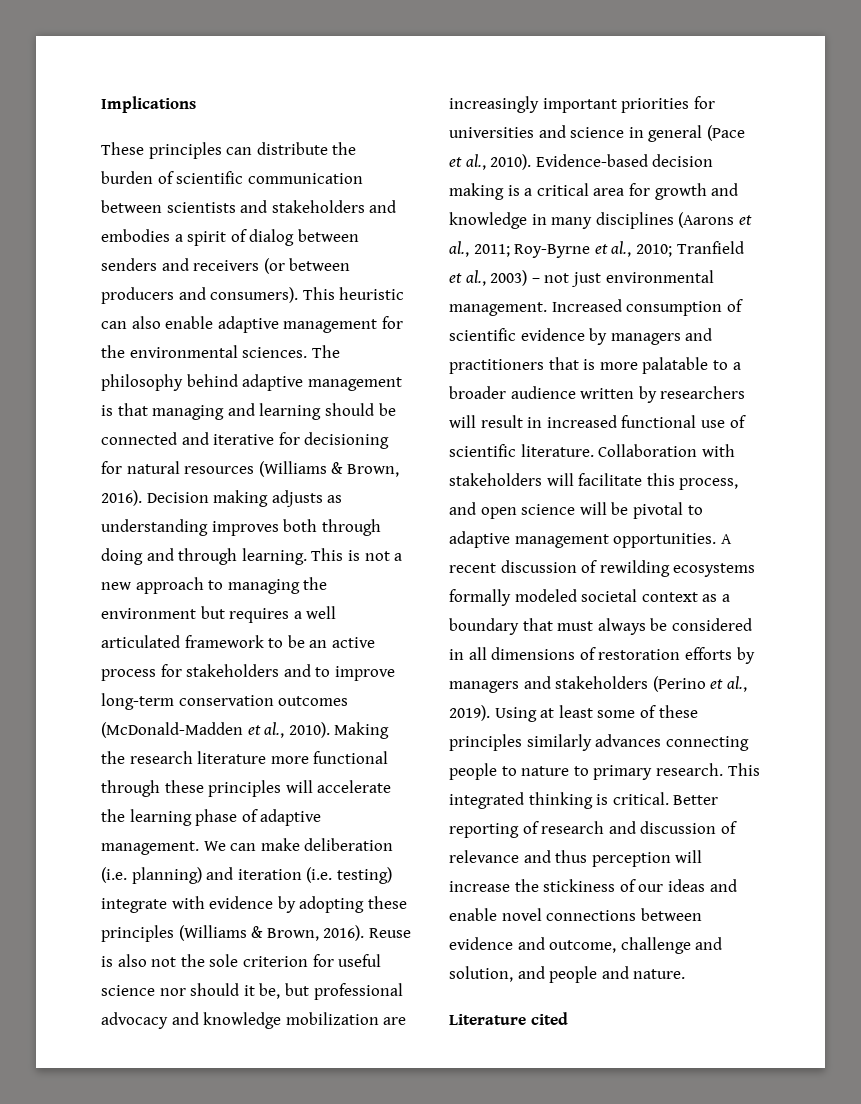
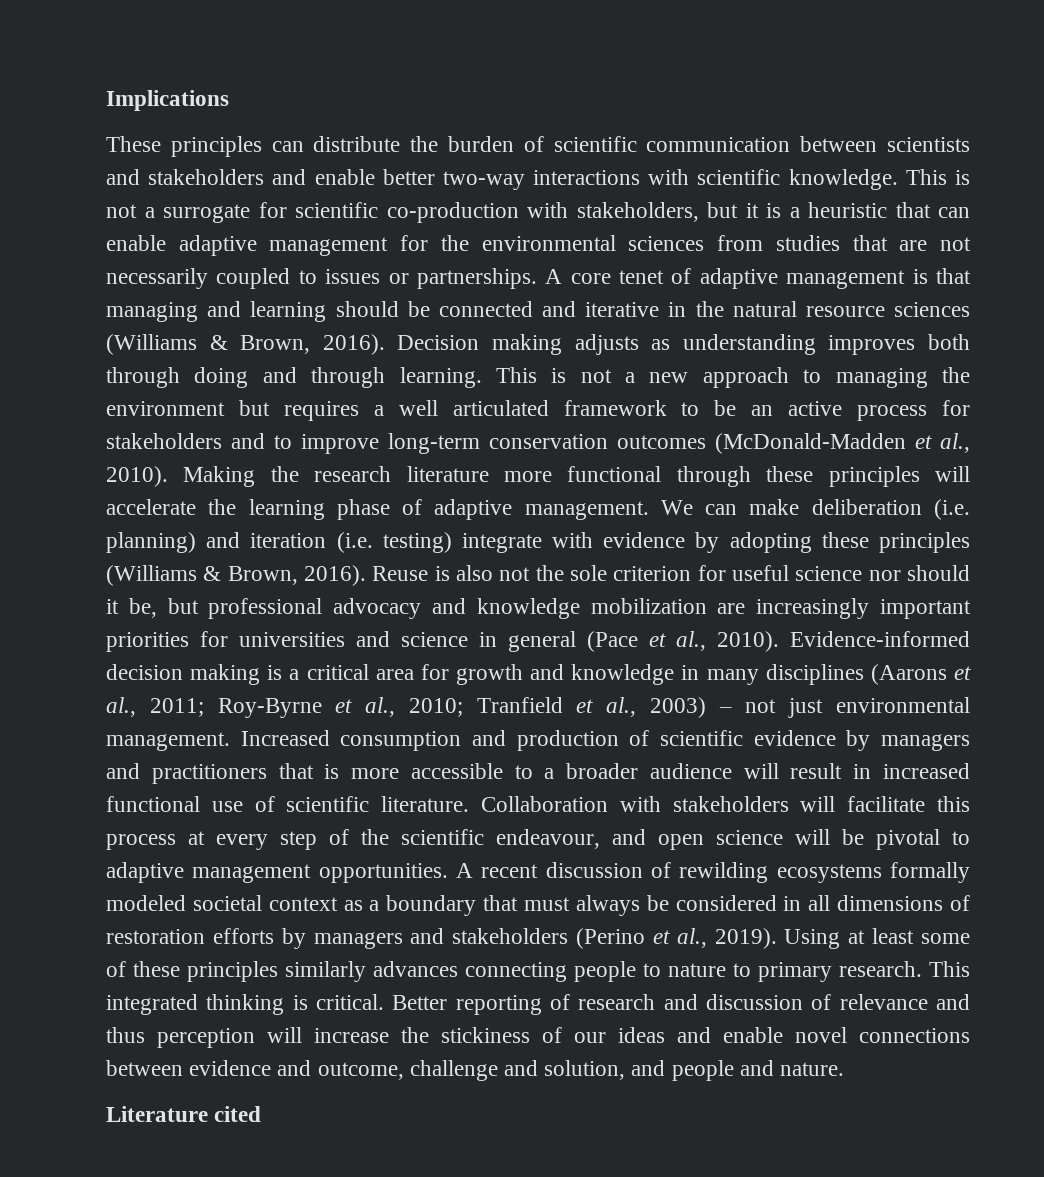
[101,229,359,246] [101,258,351,274] [101,287,405,304] [101,316,161,329] embodies a spirit of dialog between senders and receivers (or between producers and consumers). This heuristic can also -> [314,169,970,190] [106,202,970,223] enable better two-way interactions with scientific knowledge. This is not a surrogate for scientific co-production with stakeholders, but it is a heuristic that can
[242,345,340,358] [101,374,238,391] sciences. The philosophy behind -> [628,235,972,251] [106,268,692,289] sciences from studies that are not necessarily coupled to issues or partnerships. A core tenet of
[278,432,390,449] [101,461,255,474] for decisioning for natural resources -> [668,301,970,317] in the natural resource sciences
[535,154,648,167] Evidence-based -> [790,631,970,647] Evidence-informed
(723, 308) none -> [472,730,619,751] and production
[642,357,709,374] palatable -> [410,763,503,779] accessible
[580,386,746,403] written by researchers -> (732, 771) none
[679,478,739,490] process, -> [106,829,600,850] process at every step of the scientific endeavour,

